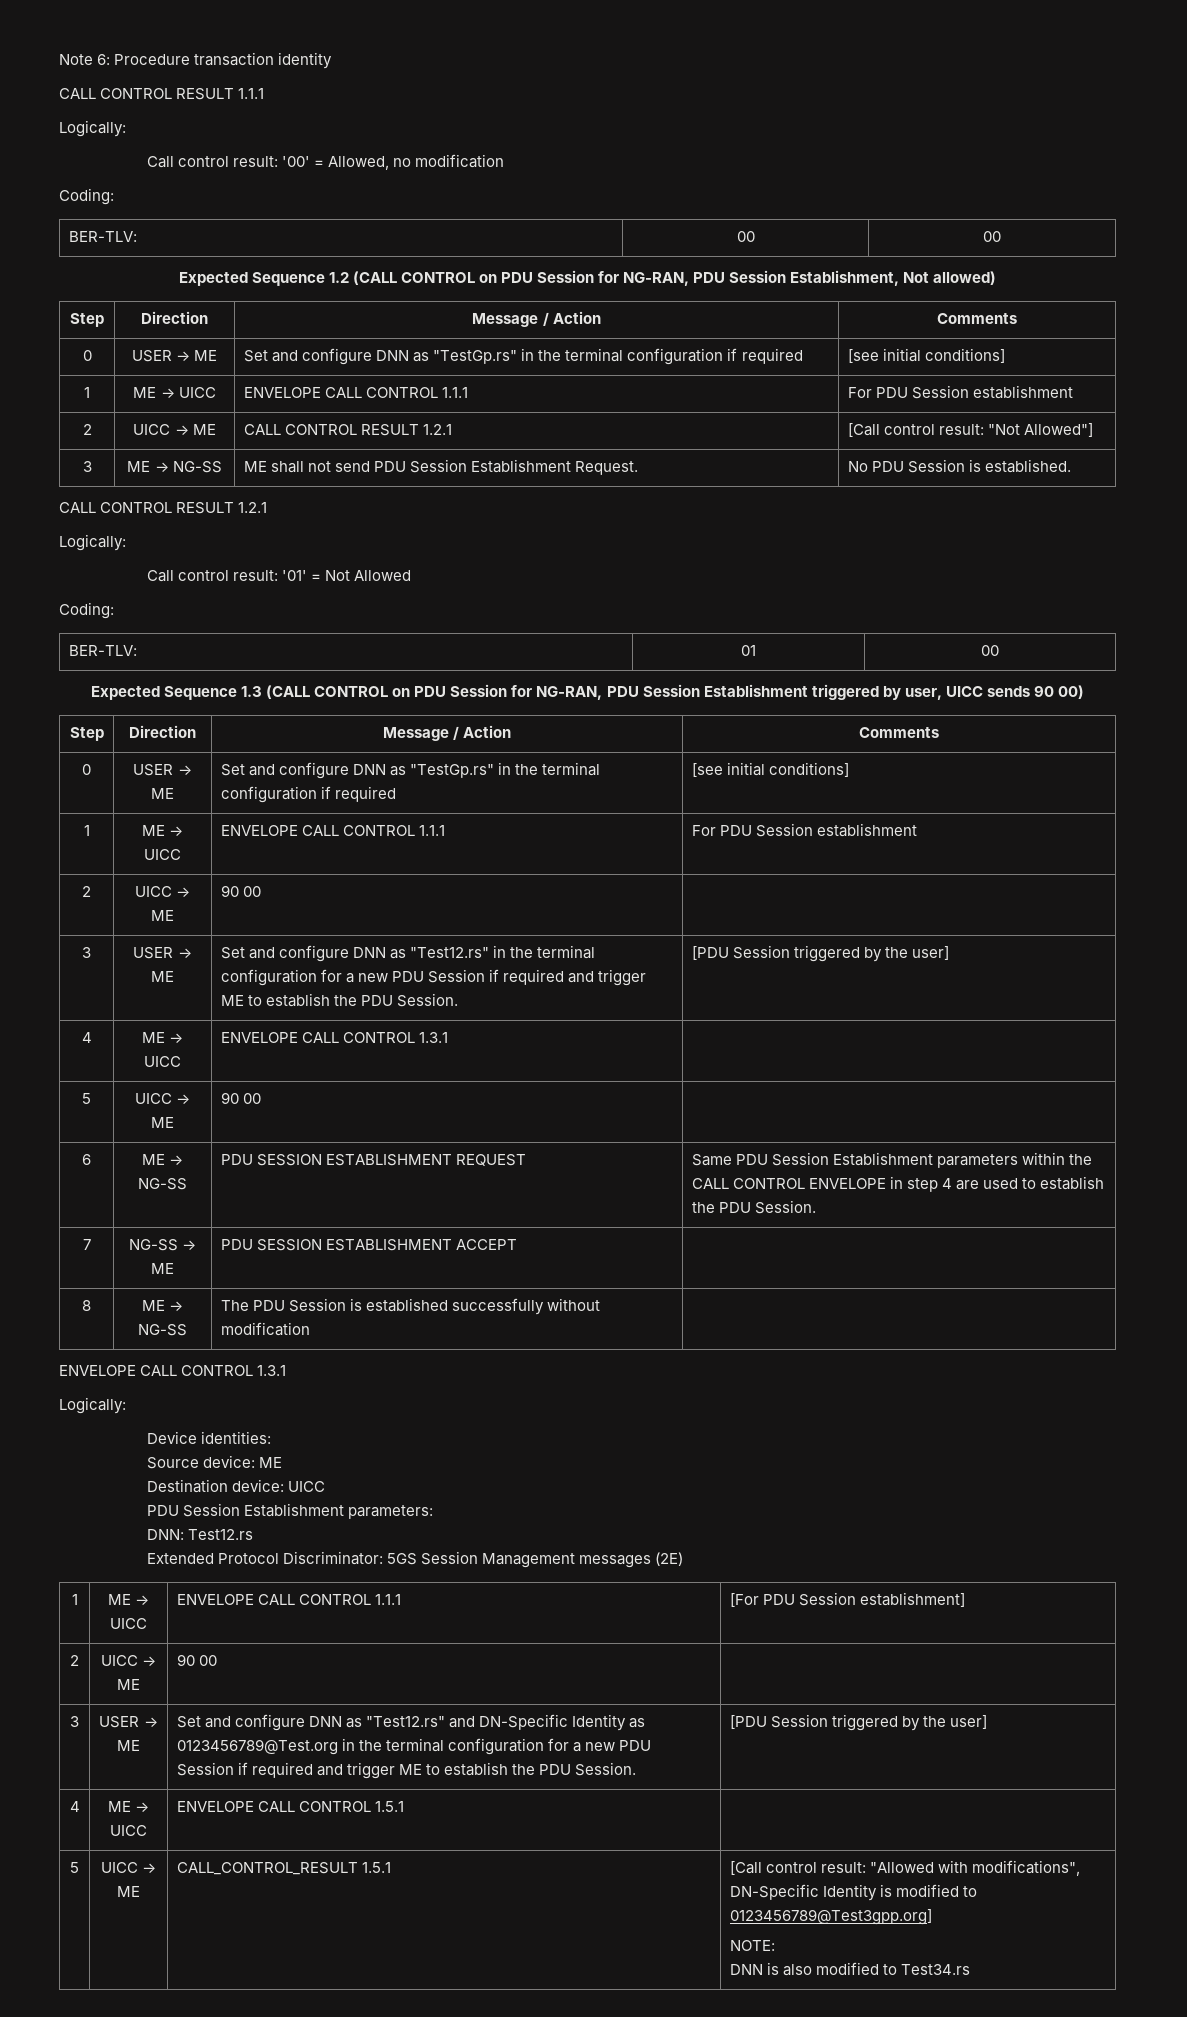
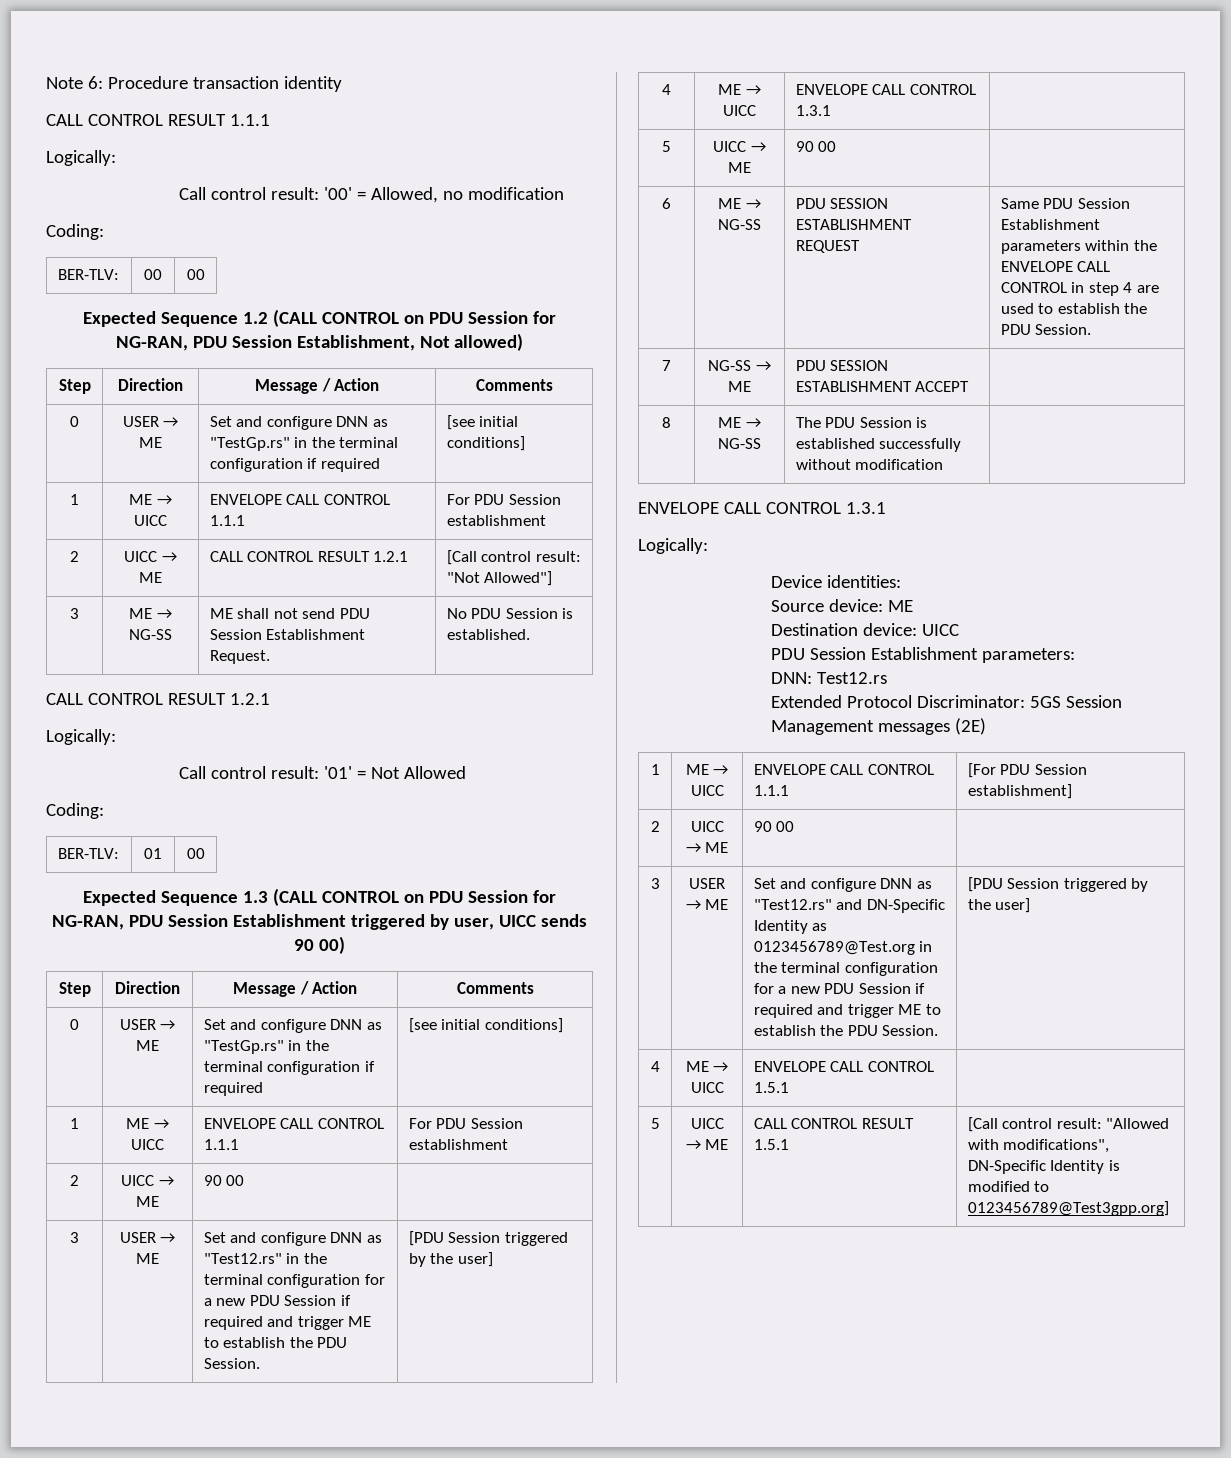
[691,1178,887,1189] CALL CONTROL ENVELOPE -> [1000,261,1111,272] [1000,282,1067,293] ENVELOPE CALL CONTROL
[176,1862,358,1875] CALL_CONTROL_RESULT -> [753,1118,914,1129] CALL CONTROL RESULT
[729,1940,775,1951] [729,1962,971,1976] // NOTE: // DNN is also modified to Test34.rs -> (1169, 1208) none

